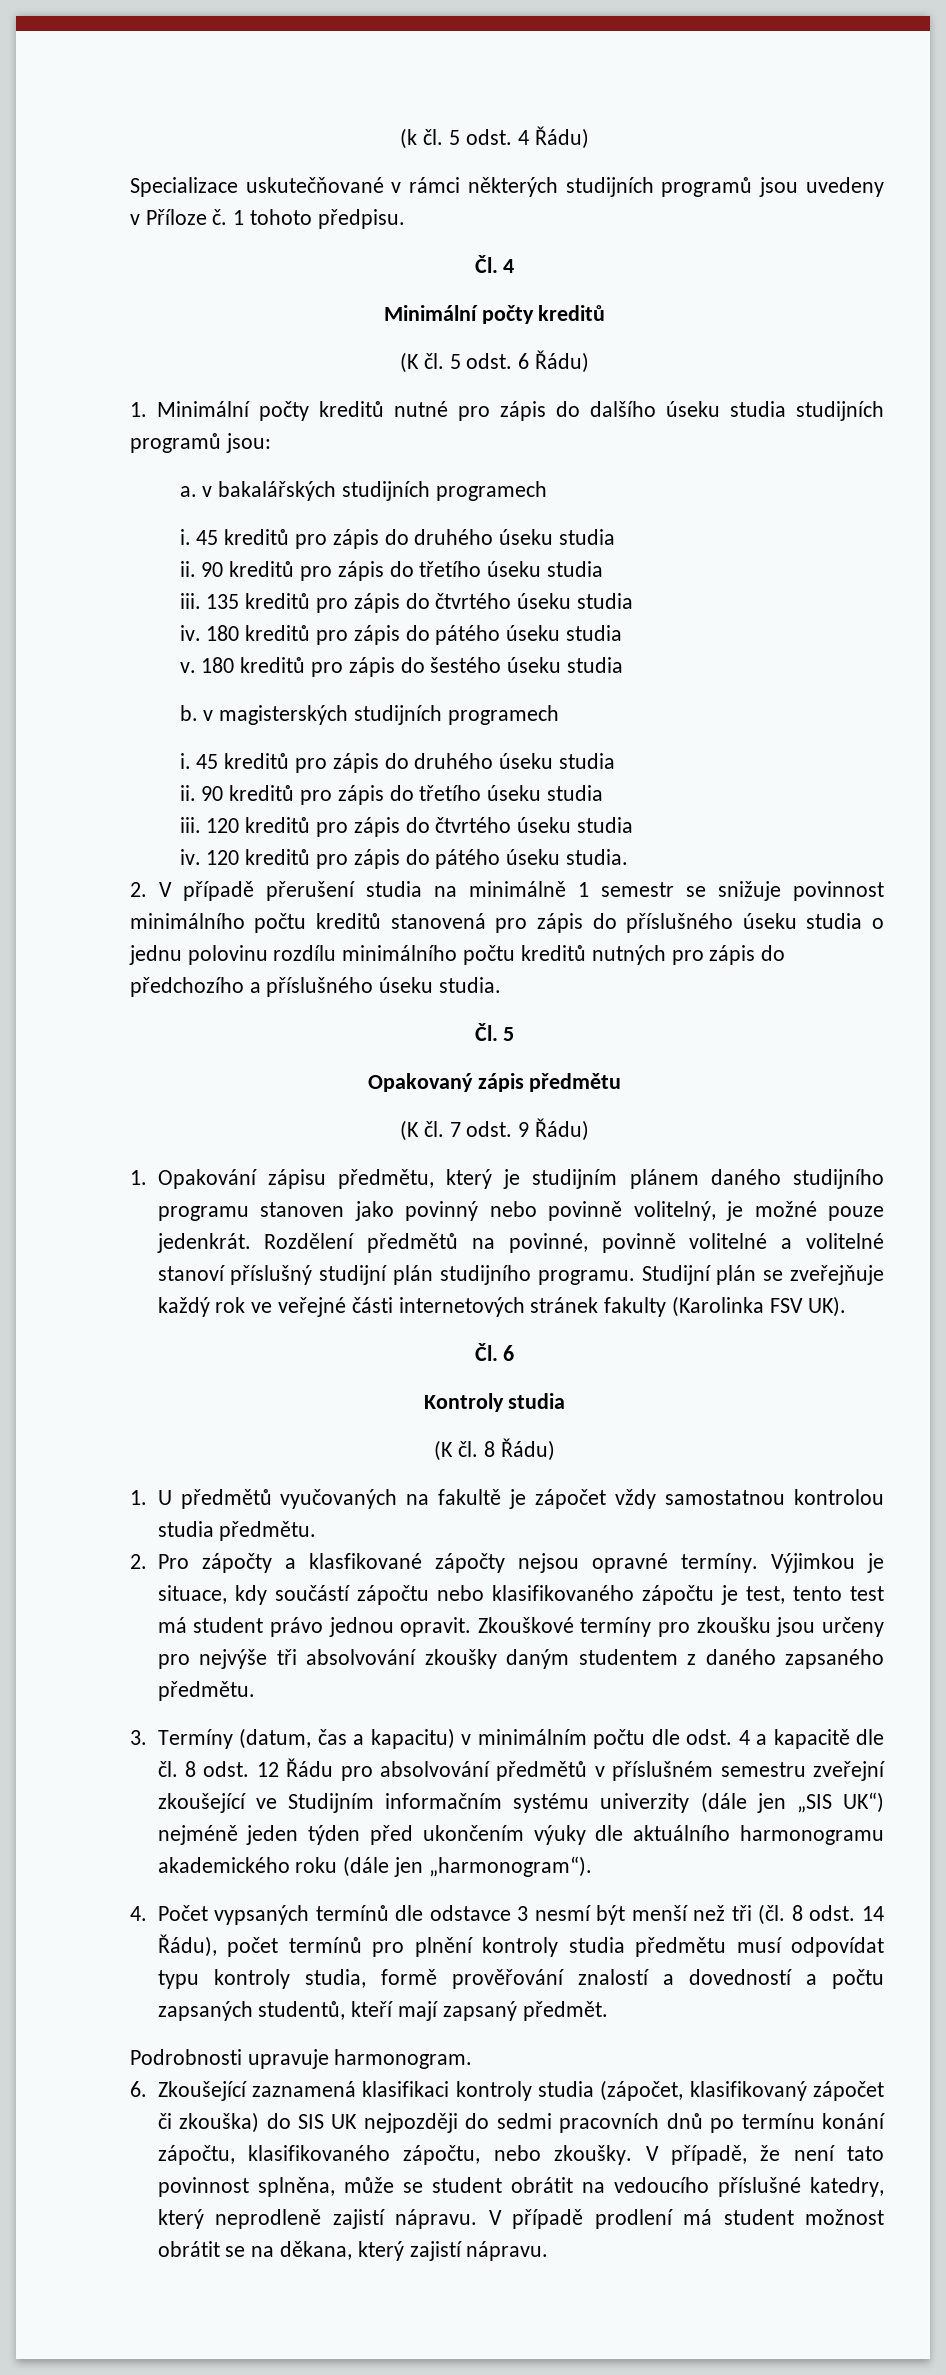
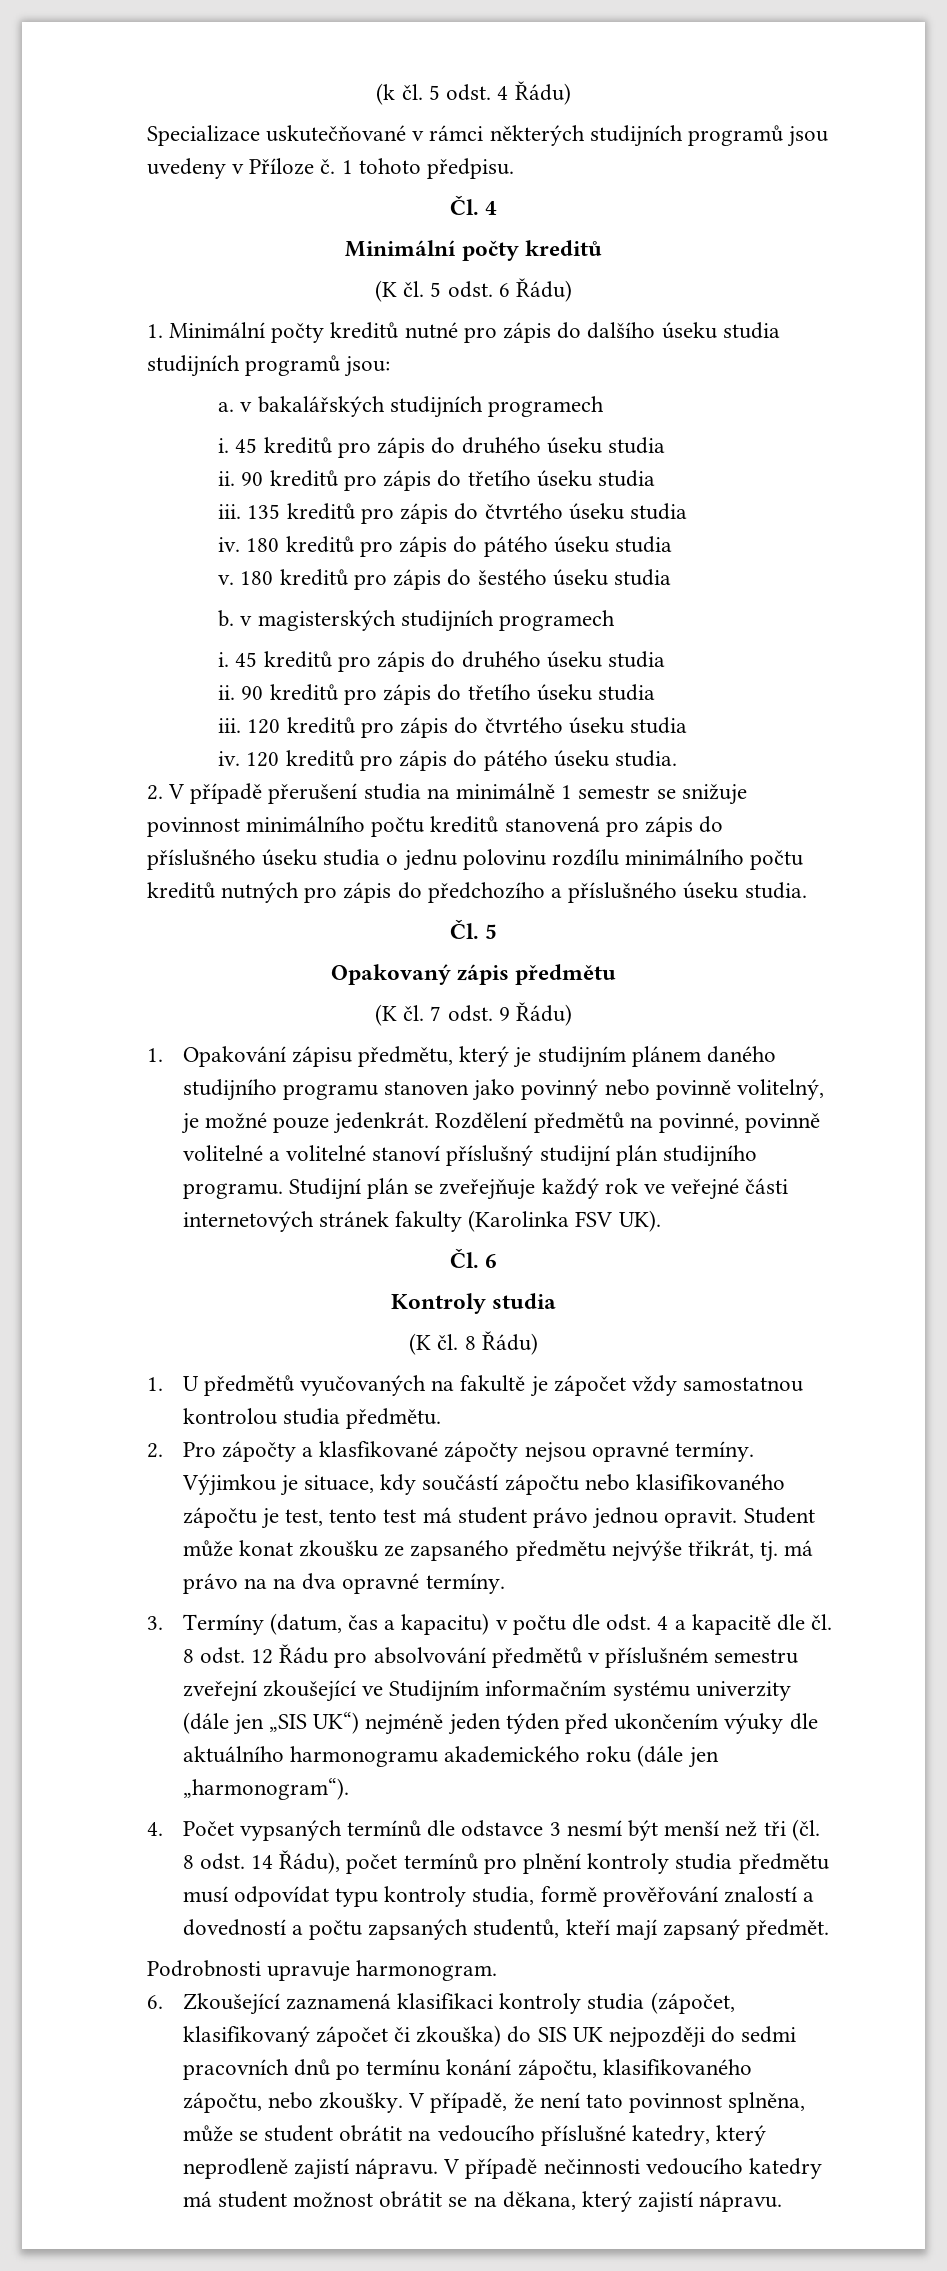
[477,1617,884,1637] [157,1649,885,1669] [157,1681,255,1701] Zkouškové termíny pro zkoušku jsou určeny pro nejvýše tři absolvování zkoušky daným studentem z daného zapsaného předmětu. -> [743,1507,815,1524] [182,1540,814,1562] [182,1573,505,1594] Student může konat zkoušku ze zapsaného předmětu nejvýše třikrát, tj. má právo na na dva opravné termíny.
[477,1729,587,1745] minimálním -> (508, 1625) none
[594,2209,673,2229] prodlení -> [543,2158,822,2179] nečinnosti vedoucího katedry

